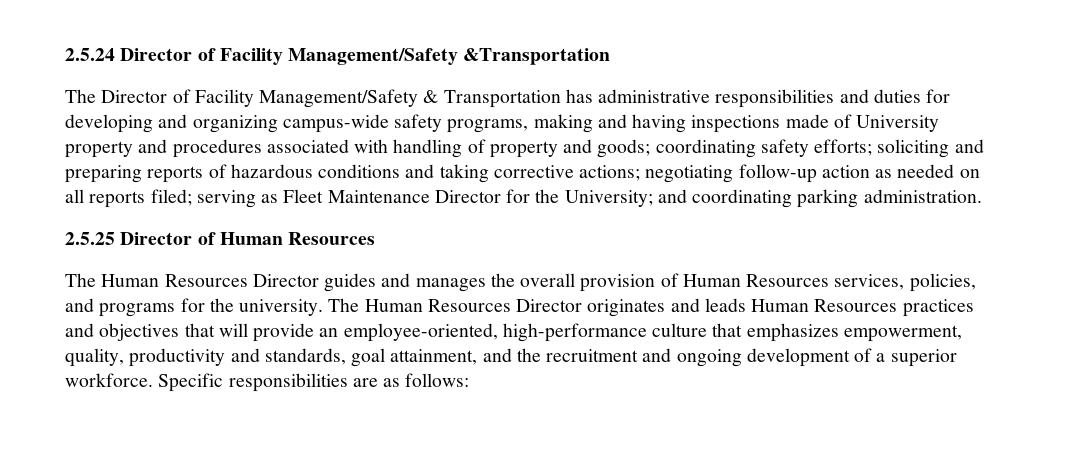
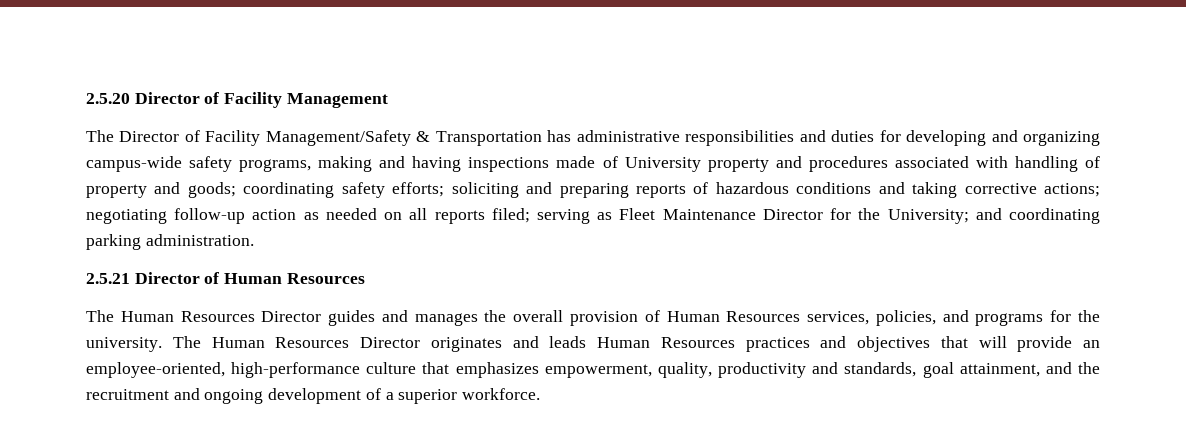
[65,48,611,65] 2.5.24 Director of Facility Management/Safety &Transportation -> [86,92,388,108] 2.5.20 Director of Facility Management
[65,232,115,245] 2.5.25 -> [86,273,130,284] 2.5.21
[158,373,470,392] Specific responsibilities are as follows: -> (541, 394) none

